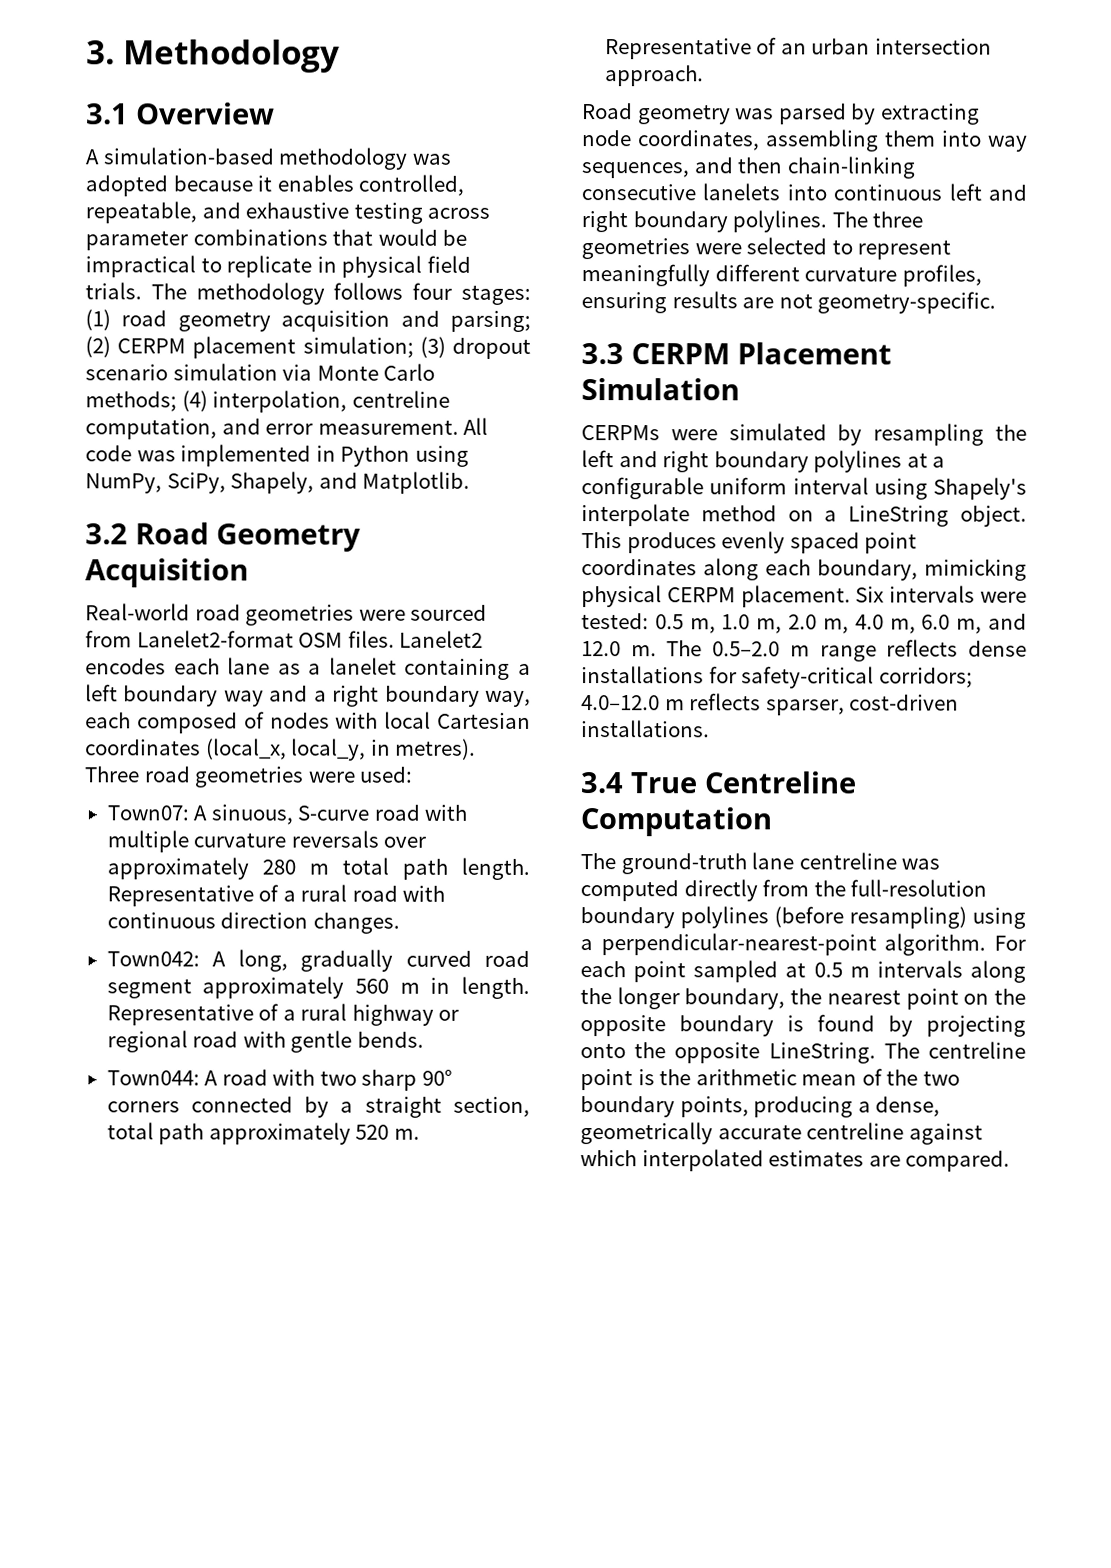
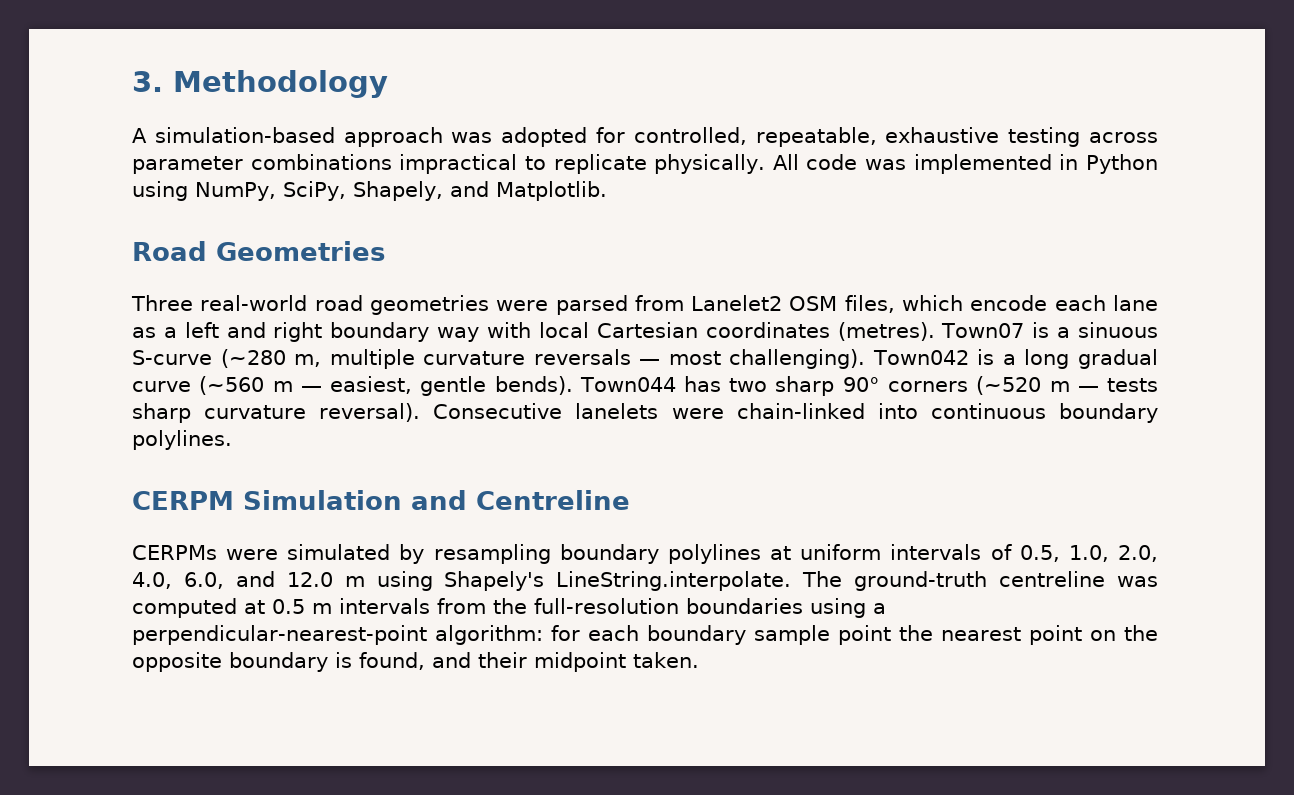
[86,102,275,125] // 3.1 Overview -> (388, 84) none
[278,147,408,170] methodology -> [343,127,443,147] approach
[172,174,354,192] because it enables -> [596,127,625,143] for
[201,202,241,219] and -> (877, 137) none
[332,228,468,246] [85,255,471,278] [85,282,531,305] [85,309,532,332] [85,336,531,359] [85,363,436,381] [85,390,450,413] [85,418,459,440] that would be impractical to replicate in physical field trials. The methodology follows four stages: (1) road geometry acquisition and parsing; (2) CERPM placement simulation; (3) dropout scenario simulation via Monte Carlo methods; (4) interpolation, centreline computation, and error measurement. -> [399,154,766,174] impractical to replicate physically.
[85,522,361,552] [85,558,249,588] [85,603,488,626] [85,630,484,648] [85,657,531,680] [85,684,531,707] [85,711,531,734] [85,738,477,761] [85,766,414,788] [106,804,468,825] [106,830,427,853] [106,857,530,880] [106,884,446,907] [106,912,400,934] [106,949,530,972] [106,976,530,999] [106,1003,460,1026] [106,1030,424,1053] [106,1069,453,1091] [106,1096,530,1118] [106,1122,420,1145] [604,37,992,60] [604,65,704,87] [582,103,980,125] [582,129,1028,152] [581,156,915,179] [581,183,1027,201] [581,210,924,233] [581,237,952,260] [581,264,982,287] [581,291,997,314] [581,342,892,365] 3.2 Road Geometry Acquisition // Real-world road geometries were sourced from Lanelet2-format OSM files. Lanelet2 encodes each lane as a lanelet containing a left boundary way and a right boundary way, each composed of nodes with local Cartesian coordinates (local_x, local_y, in metres). Three road geometries were used: // Town07: A sinuous, S-curve road with multiple curvature reversals over approximately 280 m total path length. Representative of a rural road with continuous direction changes. // Town042: A long, gradually curved road segment approximately 560 m in length. Representative of a rural highway or regional road with gentle bends. // Town044: A road with two sharp 90° corners connected by a straight section, total path approximately 520 m. Representative of an urban intersection approach. // Road geometry was parsed by extracting node coordinates, assembling them into way sequences, and then chain-linking consecutive lanelets into continuous left and right boundary polylines. The three geometries were selected to represent meaningfully different curvature profiles, ensuring results are not geometry-specific. // 3.3 CERPM Placement -> [132,241,385,261] [131,295,1158,315] [132,322,1158,342] [132,349,1158,369] [132,376,1158,396] [132,403,1158,423] [132,430,232,450] [132,491,234,510] Road Geometries // Three real-world road geometries were parsed from Lanelet2 OSM files, which encode each lane as a left and right boundary way with local Cartesian coordinates (metres). Town07 is a sinuous S-curve (~280 m, multiple curvature reversals — most challenging). Town042 is a long gradual curve (~560 m — easiest, gentle bends). Town044 has two sharp 90° corners (~520 m — tests sharp curvature reversal). Consecutive lanelets were chain-linked into continuous boundary polylines. // CERPM
(740, 389) none -> [411,490,630,510] and Centreline
[995,424,1027,441] [581,450,946,473] [581,477,1027,500] [581,504,1027,527] [581,531,918,554] [581,558,1027,581] [581,585,1027,608] [581,613,1027,634] [581,639,1027,662] [581,666,973,689] [581,693,960,716] [581,720,710,738] [580,771,857,794] [580,807,772,837] the left and right boundary polylines at a configurable uniform interval using Shapely's interpolate method on a LineString object. This produces evenly spaced point coordinates along each boundary, mimicking physical CERPM placement. Six intervals were tested: 0.5 m, 1.0 m, 2.0 m, 4.0 m, 6.0 m, and 12.0 m. The 0.5–2.0 m range reflects dense installations for safety-critical corridors; 4.0–12.0 m reflects sparser, cost-driven installations. // 3.4 True Centreline Computation // -> [559,544,1159,564] [132,571,792,591] boundary polylines at uniform intervals of 0.5, 1.0, 2.0, 4.0, 6.0, and 12.0 m using Shapely's LineString.interpolate.
[751,852,795,870] lane -> (988, 581) none
[683,879,988,902] [580,906,1026,929] [580,933,1026,956] [580,960,1026,983] [580,987,786,1010] directly from the full-resolution boundary polylines (before resampling) using a perpendicular-nearest-point algorithm. For each point sampled at 0.5 m intervals along the longer boundary, -> [244,598,886,618] [132,625,891,645] at 0.5 m intervals from the full-resolution boundaries using a perpendicular-nearest-point algorithm: for each boundary sample point
[817,1014,1026,1037] [580,1041,1026,1064] [580,1068,960,1091] [580,1096,941,1118] [580,1122,983,1145] [580,1149,1011,1172] found by projecting onto the opposite LineString. The centreline point is the arithmetic mean of the two boundary points, producing a dense, geometrically accurate centreline against which interpolated estimates are compared. -> [359,652,699,672] found, and their midpoint taken.

